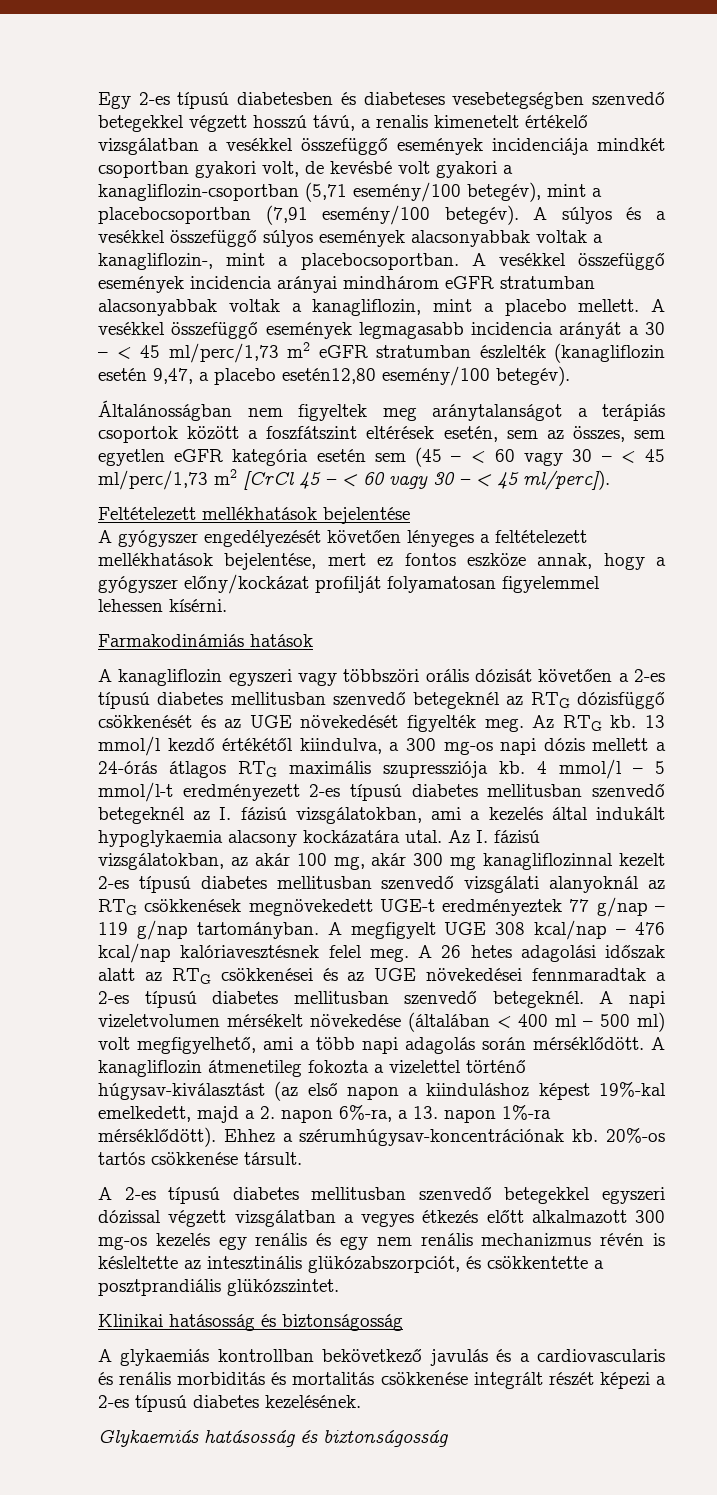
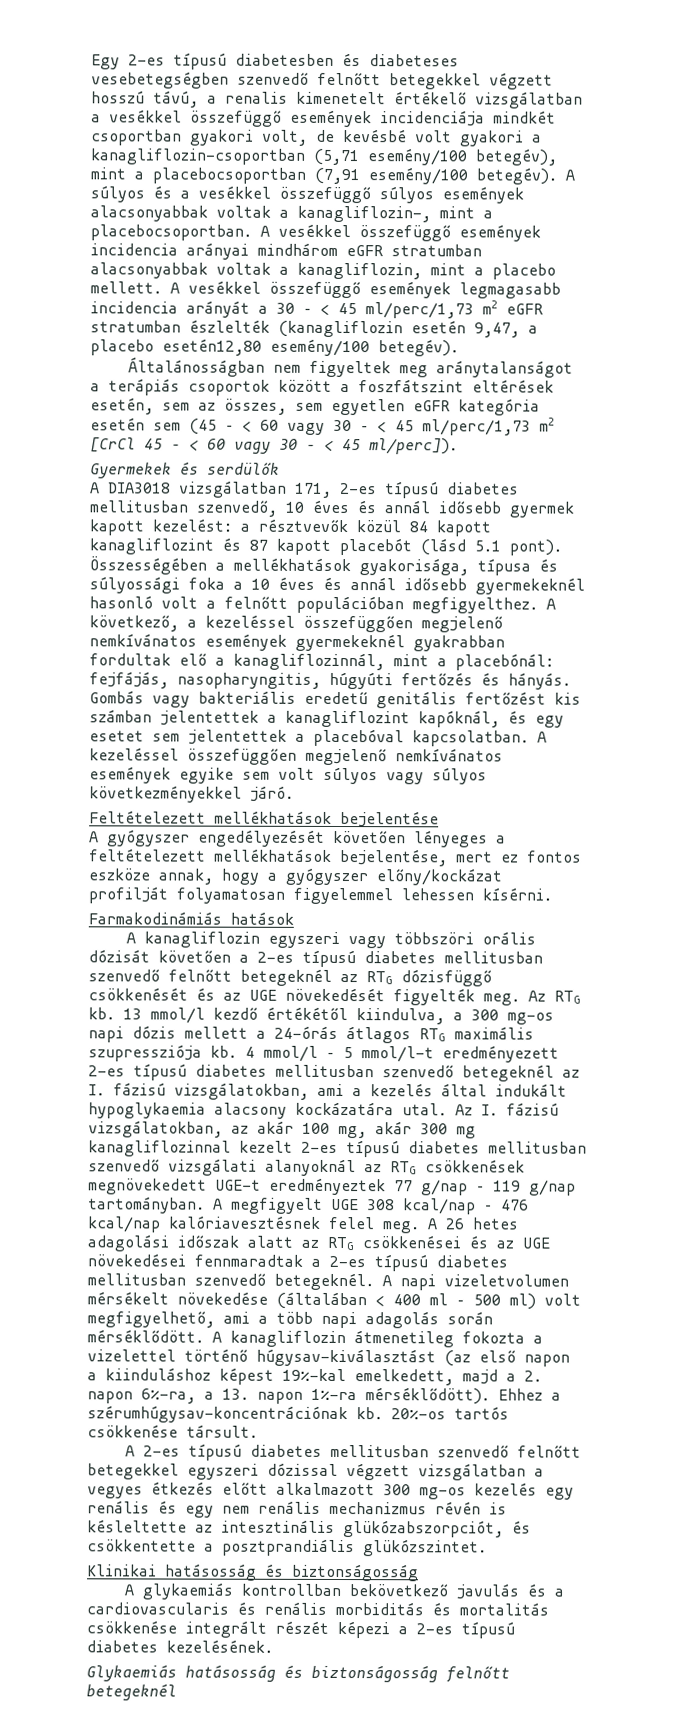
(665, 98) none -> [317,71,381,86] felnőtt
(610, 480) none -> [90,461,280,479] [90,480,519,499] [89,499,575,518] [89,518,491,537] [89,537,562,556] [89,556,558,576] [89,576,585,595] [89,595,556,614] [89,614,503,633] [89,633,505,652] [89,652,554,671] [89,671,571,690] [89,690,581,709] [89,709,564,728] [89,728,547,747] [89,747,503,766] [89,766,487,785] [89,785,294,803] // Gyermekek és serdülők // A DIA3018 vizsgálatban 171, 2-es típusú diabetes mellitusban szenvedő, 10 éves és annál idősebb gyermek kapott kezelést: a résztvevők közül 84 kapott kanagliflozint és 87 kapott placebót (lásd 5.1 pont). Összességében a mellékhatások gyakorisága, típusa és súlyossági foka a 10 éves és annál idősebb gyermekeknél hasonló volt a felnőtt populációban megfigyelthez. A következő, a kezeléssel összefüggően megjelenő nemkívánatos események gyermekeknél gyakrabban fordultak elő a kanagliflozinnál, mint a placebónál: fejfájás, nasopharyngitis, húgyúti fertőzés és hányás. Gombás vagy bakteriális eredetű genitális fertőzést kis számban jelentettek a kanagliflozint kapóknál, és egy esetet sem jelentettek a placebóval kapcsolatban. A kezeléssel összefüggően megjelenő nemkívánatos események egyike sem volt súlyos vagy súlyos következményekkel járó.
(406, 698) none -> [168,968,232,982] felnőtt
(492, 1193) none -> [517,1444,582,1458] felnőtt
(448, 1438) none -> [446,1665,510,1683] [86,1683,177,1701] felnőtt betegeknél

